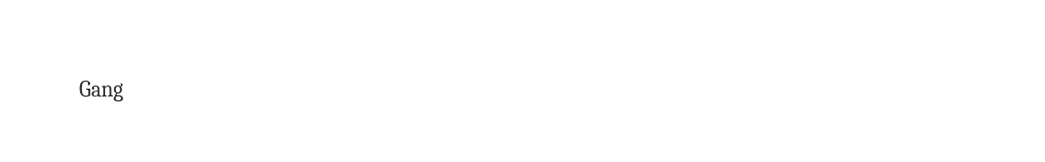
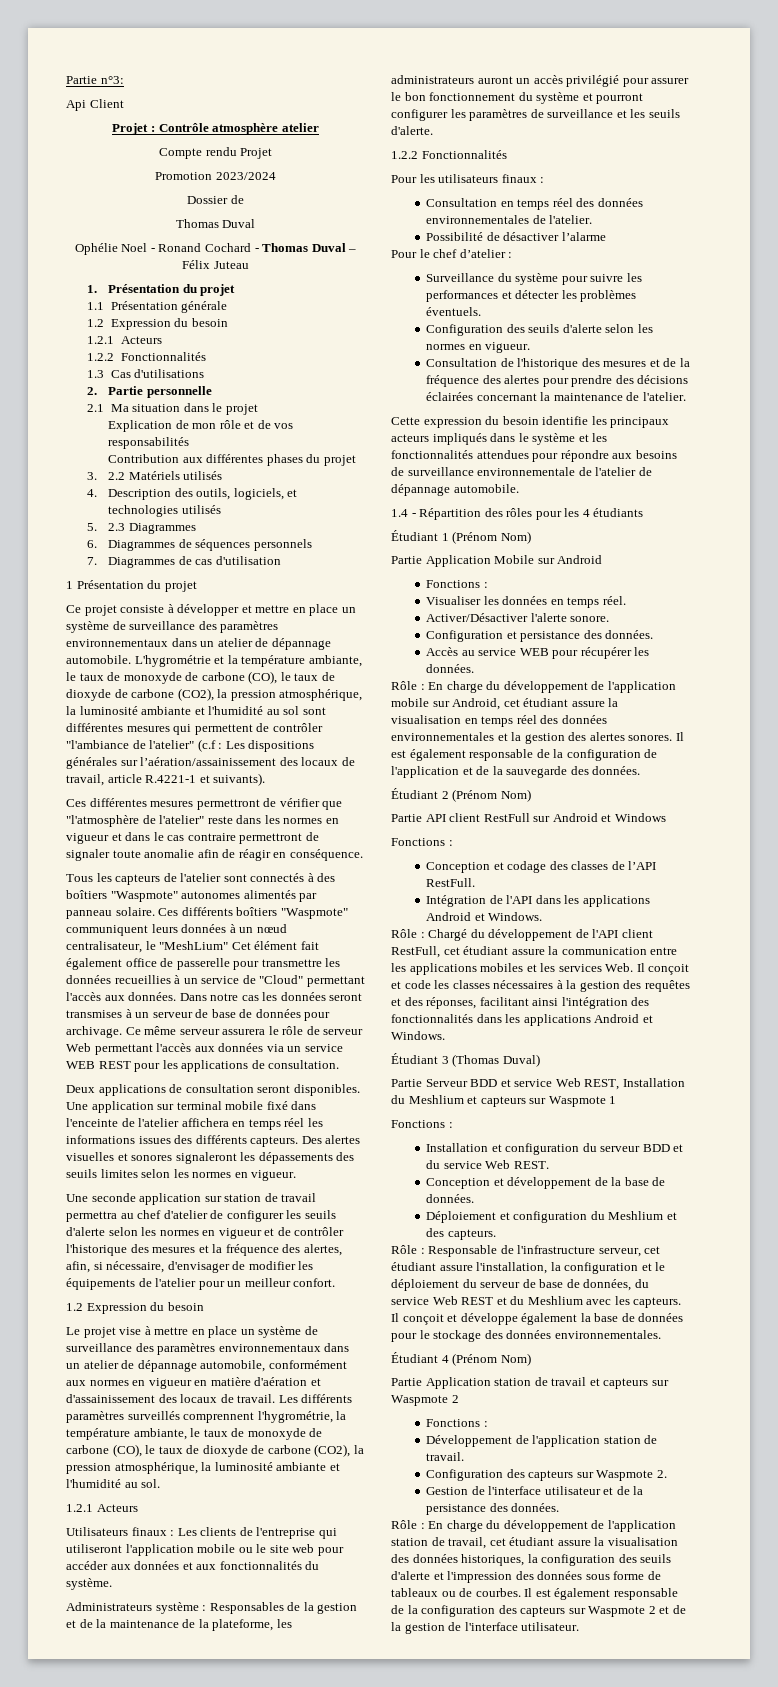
[78,80,124,102] Gang -> [66,76,124,84] [66,99,124,111] [112,123,319,135] [158,147,273,159] [155,172,276,180] [187,195,244,204] [175,219,256,228] [74,243,357,255] [182,260,249,269] [87,284,236,296] [87,301,228,313] [87,318,228,330] [87,336,162,344] [87,352,206,361] [87,369,205,378] [87,386,212,398] [87,403,258,415] [108,420,294,432] [108,437,190,449] [108,454,356,466] [87,471,223,480] [87,488,298,500] [108,505,221,517] [87,523,196,534] [87,539,312,551] [87,556,281,568] [66,580,197,592] [66,604,356,616] [66,621,279,633] [66,638,331,650] [66,655,362,667] [66,671,335,684] [66,688,363,701] [66,706,326,715] [66,723,323,735] [66,739,315,752] [66,757,355,769] [66,773,266,786] [66,798,343,810] [66,815,339,827] [66,832,319,844] [66,849,363,861] [66,873,336,885] [66,890,318,902] [66,907,348,919] [66,924,287,936] [66,941,319,953] [66,958,341,970] [66,975,365,987] [66,992,363,1001] [66,1009,331,1021] [66,1026,364,1038] [66,1043,343,1055] [66,1060,340,1072] [66,1084,360,1096] [66,1101,317,1113] [66,1118,323,1130] [66,1135,361,1147] [66,1152,355,1164] [66,1169,297,1181] [66,1193,317,1205] [66,1210,336,1222] [66,1227,345,1239] [66,1244,342,1256] [66,1261,314,1273] [66,1278,336,1290] [66,1302,204,1314] [66,1326,318,1338] [66,1343,350,1355] [66,1360,347,1372] [66,1377,321,1389] [66,1394,353,1403] [66,1411,347,1423] [66,1428,323,1440] [66,1444,364,1457] [66,1462,340,1474] [66,1479,161,1488] [66,1504,138,1512] [66,1527,337,1539] [66,1544,344,1556] [66,1561,320,1570] [66,1578,112,1590] [66,1602,358,1614] [66,1619,292,1631] [391,75,690,87] [391,92,644,104] [391,109,680,121] [391,126,433,135] [391,150,507,159] [391,174,545,183] [426,198,643,210] [426,215,593,224] [426,232,606,241] [391,249,513,258] [426,273,642,285] [426,290,637,302] [426,307,482,316] [426,324,653,336] [426,342,531,353] [426,358,690,370] [426,375,689,387] [426,392,686,401] [391,416,670,428] [391,433,608,445] [391,450,677,462] [391,467,652,476] [391,484,519,496] [391,508,644,520] [391,530,531,544] [391,555,603,567] [426,580,488,588] [426,596,626,608] [426,613,610,622] [426,630,654,642] [426,647,650,659] [426,664,475,673] [391,681,676,693] [391,698,619,710] [391,715,607,727] [391,732,684,744] [391,749,658,761] [391,766,641,778] [391,788,531,802] [391,813,666,822] [391,838,453,846] [426,861,657,873] [426,878,476,887] [426,895,650,907] [426,912,543,921] [391,929,653,941] [391,946,678,958] [391,963,690,975] [391,980,690,992] [391,997,650,1009] [391,1014,653,1026] [391,1031,445,1040] [391,1053,540,1067] [391,1078,685,1090] [391,1095,617,1107] [391,1120,453,1128] [426,1143,684,1155] [426,1160,549,1169] [426,1177,666,1189] [426,1194,475,1203] [426,1211,677,1223] [426,1228,496,1240] [391,1245,661,1257] [391,1262,666,1274] [391,1279,649,1291] [391,1296,682,1308] [391,1313,684,1325] [391,1330,661,1342] [391,1352,531,1366] [391,1377,669,1389] [391,1395,459,1406] [426,1419,488,1427] [426,1435,658,1447] [426,1452,465,1461] [426,1469,667,1481] [426,1486,644,1495] [426,1503,560,1515] [391,1520,676,1532] [391,1537,678,1549] [391,1554,672,1566] [391,1571,661,1583] [391,1588,678,1600] [391,1605,686,1617] [391,1622,580,1634] Partie n°3: // Api Client // Projet : Contrôle atmosphère atelier // Compte rendu Projet // Promotion 2023/2024 // Dossier de // Thomas Duval // Ophélie Noel - Ronand Cochard - Thomas Duval – Félix Juteau // 1. Présentation du projet // 1.1 Présentation générale // 1.2 Expression du besoin // 1.2.1 Acteurs // 1.2.2 Fonctionnalités // 1.3 Cas d'utilisations // 2. Partie personnelle // 2.1 Ma situation dans le projet // Explication de mon rôle et de vos responsabilités // Contribution aux différentes phases du projet // 3. 2.2 Matériels utilisés // 4. Description des outils, logiciels, et technologies utilisés // 5. 2.3 Diagrammes // 6. Diagrammes de séquences personnels // 7. Diagrammes de cas d'utilisation // 1 Présentation du projet // Ce projet consiste à développer et mettre en place un système de surveillance des paramètres environnementaux dans un atelier de dépannage automobile. L'hygrométrie et la température ambiante, le taux de monoxyde de carbone (CO), le taux de dioxyde de carbone (CO2), la pression atmosphérique, la luminosité ambiante et l'humidité au sol sont différentes mesures qui permettent de contrôler "l'ambiance de l'atelier" (c.f : Les dispositions générales sur l’aération/assainissement des locaux de travail, article R.4221-1 et suivants). // Ces différentes mesures permettront de vérifier que "l'atmosphère de l'atelier" reste dans les normes en vigueur et dans le cas contraire permettront de signaler toute anomalie afin de réagir en conséquence. // Tous les capteurs de l'atelier sont connectés à des boîtiers "Waspmote" autonomes alimentés par panneau solaire. Ces différents boîtiers "Waspmote" communiquent leurs données à un nœud centralisateur, le "MeshLium" Cet élément fait également office de passerelle pour transmettre les données recueillies à un service de "Cloud" permettant l'accès aux données. Dans notre cas les données seront transmises à un serveur de base de données pour archivage. Ce même serveur assurera le rôle de serveur Web permettant l'accès aux données via un service WEB REST pour les applications de consultation. // Deux applications de consultation seront disponibles. Une application sur terminal mobile fixé dans l'enceinte de l'atelier affichera en temps réel les informations issues des différents capteurs. Des alertes visuelles et sonores signaleront les dépassements des seuils limites selon les normes en vigueur. // Une seconde application sur station de travail permettra au chef d'atelier de configurer les seuils d'alerte selon les normes en vigueur et de contrôler l'historique des mesures et la fréquence des alertes, afin, si nécessaire, d'envisager de modifier les équipements de l'atelier pour un meilleur confort. // 1.2 Expression du besoin // Le projet vise à mettre en place un système de surveillance des paramètres environnementaux dans un atelier de dépannage automobile, conformément aux normes en vigueur en matière d'aération et d'assainissement des locaux de travail. Les différents paramètres surveillés comprennent l'hygrométrie, la température ambiante, le taux de monoxyde de carbone (CO), le taux de dioxyde de carbone (CO2), la pression atmosphérique, la luminosité ambiante et l'humidité au sol. // 1.2.1 Acteurs // Utilisateurs finaux : Les clients de l'entreprise qui utiliseront l'application mobile ou le site web pour accéder aux données et aux fonctionnalités du système. // Administrateurs système : Responsables de la gestion et de la maintenance de la plateforme, les administrateurs auront un accès privilégié pour assurer le bon fonctionnement du système et pourront configurer les paramètres de surveillance et les seuils d'alerte. // 1.2.2 Fonctionnalités // Pour les utilisateurs finaux : // Consultation en temps réel des données environnementales de l'atelier. // Possibilité de désactiver l’alarme // Pour le chef d’atelier : // Surveillance du système pour suivre les performances et détecter les problèmes éventuels. // Configuration des seuils d'alerte selon les normes en vigueur. // Consultation de l'historique des mesures et de la fréquence des alertes pour prendre des décisions éclairées concernant la maintenance de l'atelier. // Cette expression du besoin identifie les principaux acteurs impliqués dans le système et les fonctionnalités attendues pour répondre aux besoins de surveillance environnementale de l'atelier de dépannage automobile. // 1.4 - Répartition des rôles pour les 4 étudiants // Étudiant 1 (Prénom Nom) // Partie Application Mobile sur Android // Fonctions : // Visualiser les données en temps réel. // Activer/Désactiver l'alerte sonore. // Configuration et persistance des données. // Accès au service WEB pour récupérer les données. // Rôle : En charge du développement de l'application mobile sur Android, cet étudiant assure la visualisation en temps réel des données environnementales et la gestion des alertes sonores. Il est également responsable de la configuration de l'application et de la sauvegarde des données. // Étudiant 2 (Prénom Nom) // Partie API client RestFull sur Android et Windows // Fonctions : // Conception et codage des classes de l’API RestFull. // Intégration de l'API dans les applications Android et Windows. // Rôle : Chargé du développement de l'API client RestFull, cet étudiant assure la communication entre les applications mobiles et les services Web. Il conçoit et code les classes nécessaires à la gestion des requêtes et des réponses, facilitant ainsi l'intégration des fonctionnalités dans les applications Android et Windows. // Étudiant 3 (Thomas Duval) // Partie Serveur BDD et service Web REST, Installation du Meshlium et capteurs sur Waspmote 1 // Fonctions : // Installation et configuration du serveur BDD et du service Web REST. // Conception et développement de la base de données. // Déploiement et configuration du Meshlium et des capteurs. // Rôle : Responsable de l'infrastructure serveur, cet étudiant assure l'installation, la configuration et le déploiement du serveur de base de données, du service Web REST et du Meshlium avec les capteurs. Il conçoit et développe également la base de données pour le stockage des données environnementales. // Étudiant 4 (Prénom Nom) // Partie Application station de travail et capteurs sur Waspmote 2 // Fonctions : // Développement de l'application station de travail. // Configuration des capteurs sur Waspmote 2. // Gestion de l'interface utilisateur et de la persistance des données. // Rôle : En charge du développement de l'application station de travail, cet étudiant assure la visualisation des données historiques, la configuration des seuils d'alerte et l'impression des données sous forme de tableaux ou de courbes. Il est également responsable de la configuration des capteurs sur Waspmote 2 et de la gestion de l'interface utilisateur.

